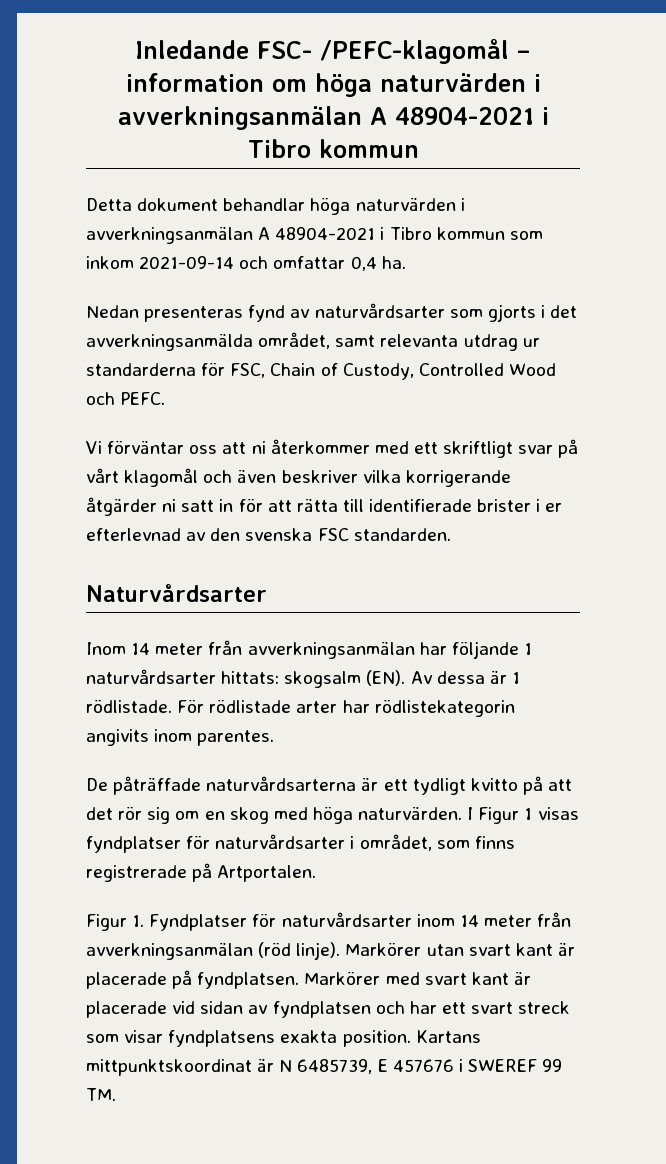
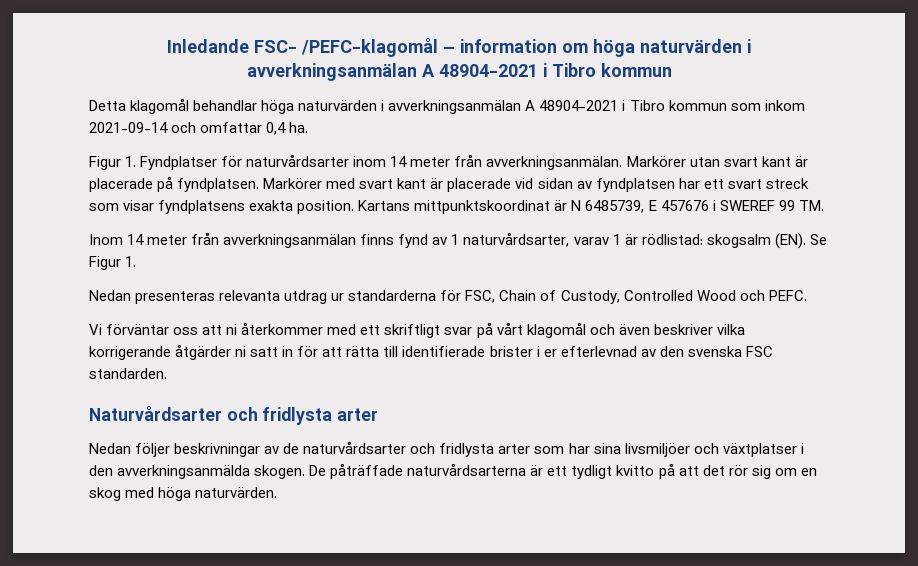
[137,198,219,211] dokument -> [130,98,190,114] klagomål
[86,303,578,322] [86,332,376,351] Nedan presenteras fynd av naturvårdsarter som gjorts i det avverkningsanmälda området, samt -> [89,154,808,170] [89,176,809,192] [89,200,824,214] [89,232,827,249] [89,256,137,270] [89,290,216,304] Figur 1. Fyndplatser för naturvårdsarter inom 14 meter från avverkningsanmälan. Markörer utan svart kant är placerade på fyndplatsen. Markörer med svart kant är placerade vid sidan av fyndplatsen har ett svart streck som visar fyndplatsens exakta position. Kartans mittpunktskoordinat är N 6485739, E 457676 i SWEREF 99 TM. // Inom 14 meter från avverkningsanmälan finns fynd av 1 naturvårdsarter, varav 1 är rödlistad: skogsalm (EN). Se Figur 1. // Nedan presenteras
[86,640,532,659] [86,669,520,688] [86,699,515,717] [86,729,275,746] // Inom 14 meter från avverkningsanmälan har följande 1 naturvårdsarter hittats: skogsalm (EN). Av dessa är 1 rödlistade. För rödlistade arter har rödlistekategorin angivits inom parentes. // -> [226,407,379,425] [89,441,804,457] [89,465,306,479] och fridlysta arter // Nedan följer beskrivningar av de naturvårdsarter och fridlysta arter som har sina livsmiljöer och växtplatser i den avverkningsanmälda skogen.
[467,807,579,824] [86,834,515,853] [86,863,317,882] [86,912,572,931] [86,942,575,960] [86,970,531,989] [86,1001,571,1018] [86,1030,481,1047] [86,1059,563,1076] [86,1088,116,1101] I Figur 1 visas fyndplatser för naturvårdsarter i området, som finns registrerade på Artportalen. // Figur 1. Fyndplatser för naturvårdsarter inom 14 meter från avverkningsanmälan (röd linje). Markörer utan svart kant är placerade på fyndplatsen. Markörer med svart kant är placerade vid sidan av fyndplatsen och har ett svart streck som visar fyndplatsens exakta position. Kartans mittpunktskoordinat är N 6485739, E 457676 i SWEREF 99 TM. -> (278, 492) none

